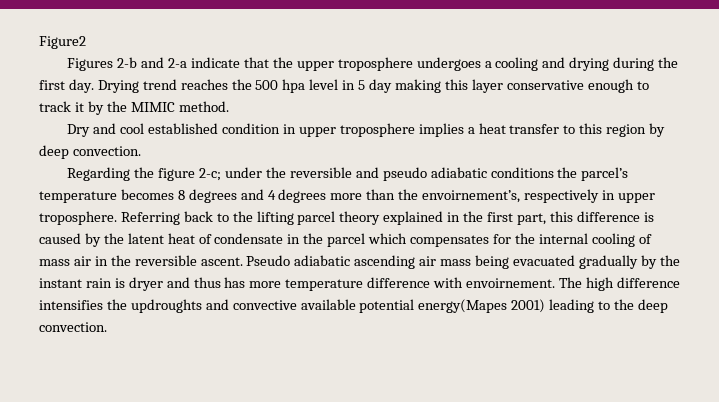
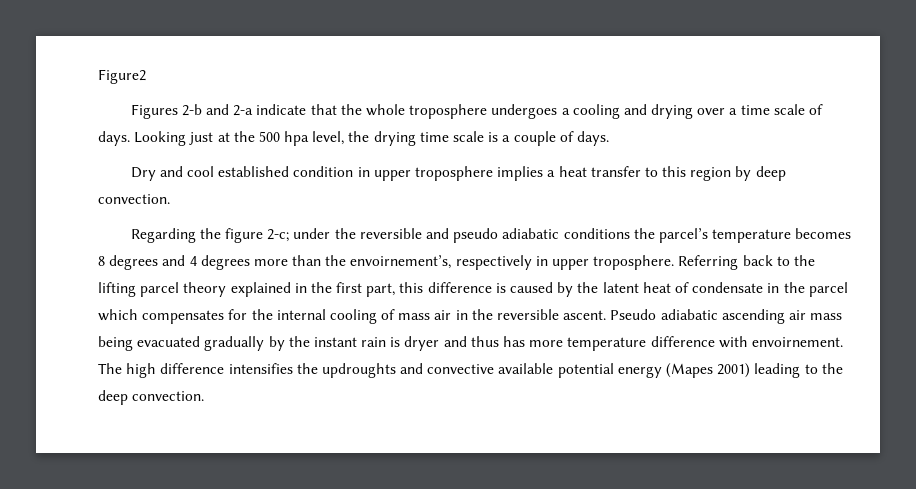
[296,61,334,71] upper -> [365,104,405,116] whole
[613,57,679,71] [39,79,649,93] [39,101,229,115] during the first day. Drying trend reaches the 500 hpa level in 5 day making this layer conservative enough to track it by the MIMIC method. -> [697,104,824,115] [98,131,609,146] over a time scale of days. Looking just at the 500 hpa level, the drying time scale is a couple of days.
[418,299,508,313] energy(Mapes -> [617,363,714,378] energy (Mapes

